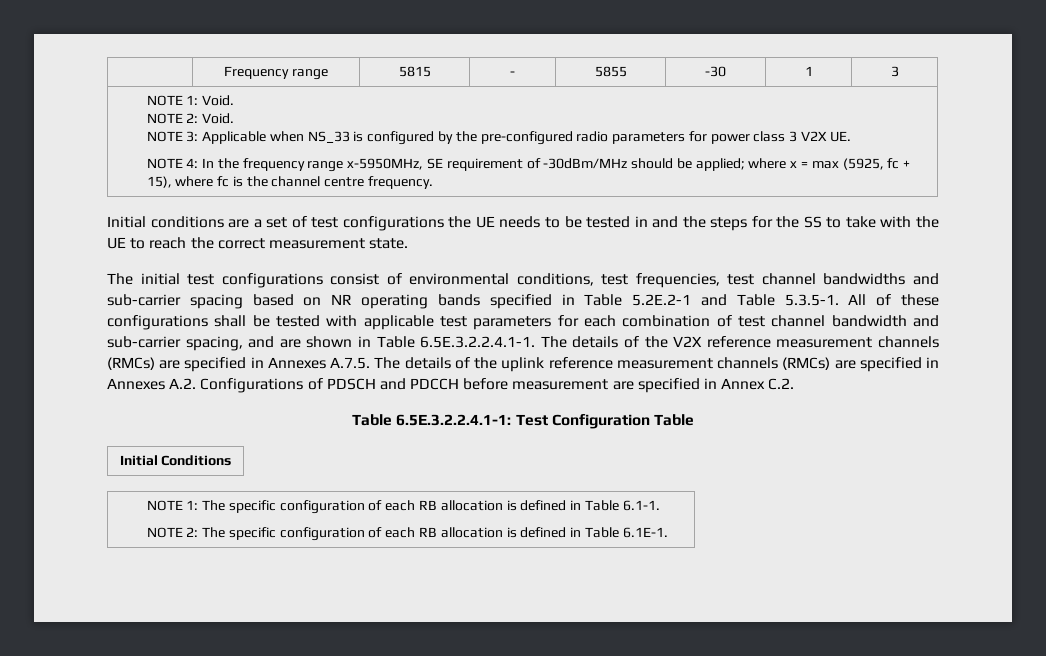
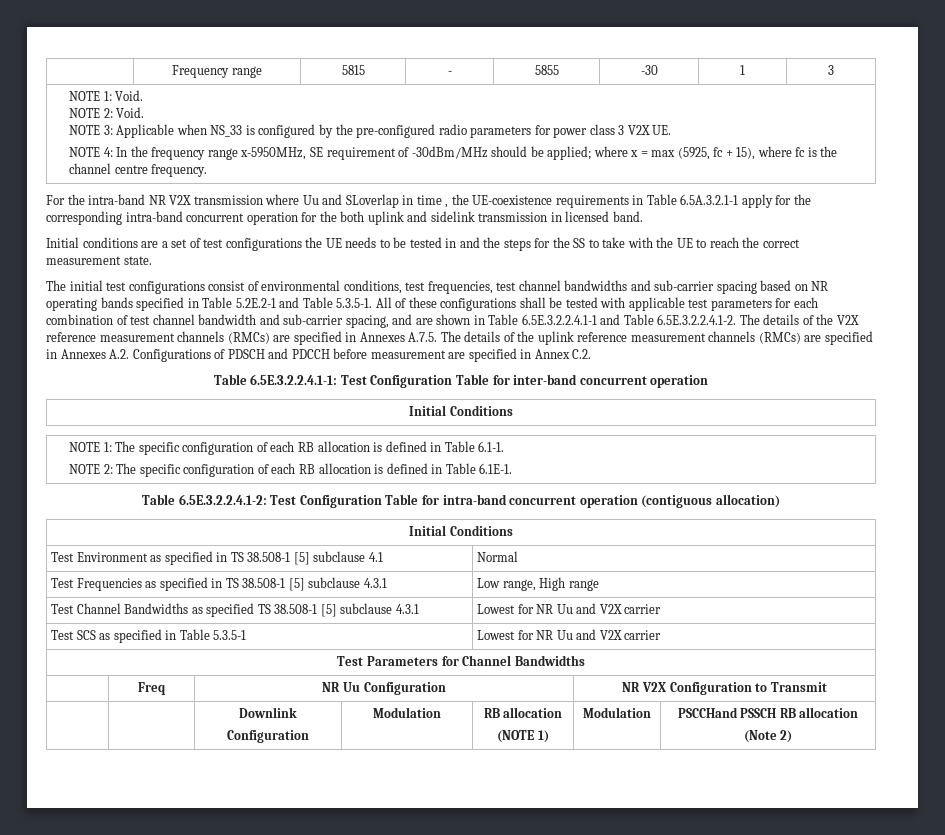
(434, 182) none -> [46,194,811,208] [46,211,643,225] // For the intra-band NR V2X transmission where Uu and SLoverlap in time , the UE-coexistence requirements in Table 6.5A.3.2.1-1 apply for the corresponding intra-band concurrent operation for the both uplink and sidelink transmission in licensed band.
[420,336,536,348] 6.5E.3.2.2.4.1-1. -> [521,314,737,325] 6.5E.3.2.2.4.1-1 and Table 6.5E.3.2.2.4.1-2.
(694, 420) none -> [492,374,709,388] for inter-band concurrent operation
(668, 532) none -> [142,494,780,508] [409,525,513,536] [51,551,383,565] [477,551,519,562] [51,577,387,591] [477,577,599,591] [51,603,419,617] [477,603,662,614] [51,629,247,643] [477,629,662,640] [337,655,585,666] [138,682,165,695] [322,682,446,695] [622,682,827,695] [239,707,297,718] [227,730,309,743] [372,707,441,718] [483,707,563,718] [497,730,549,743] [583,707,651,718] [677,707,859,718] [743,730,793,743] // Table 6.5E.3.2.2.4.1-2: Test Configuration Table for intra-band concurrent operation (contiguous allocation) // Initial Conditions // Test Environment as specified in TS 38.508-1 [5] subclause 4.1 | Normal // Test Frequencies as specified in TS 38.508-1 [5] subclause 4.3.1 | Low range, High range // Test Channel Bandwidths as specified TS 38.508-1 [5] subclause 4.3.1 | Lowest for NR Uu and V2X carrier // Test SCS as specified in Table 5.3.5-1 | Lowest for NR Uu and V2X carrier // Test Parameters for Channel Bandwidths // | Freq | NR Uu Configuration | NR V2X Configuration to Transmit // | | Downlink // Configuration | Modulation | RB allocation // (NOTE 1) | Modulation | PSCCHand PSSCH RB allocation // (Note 2)

